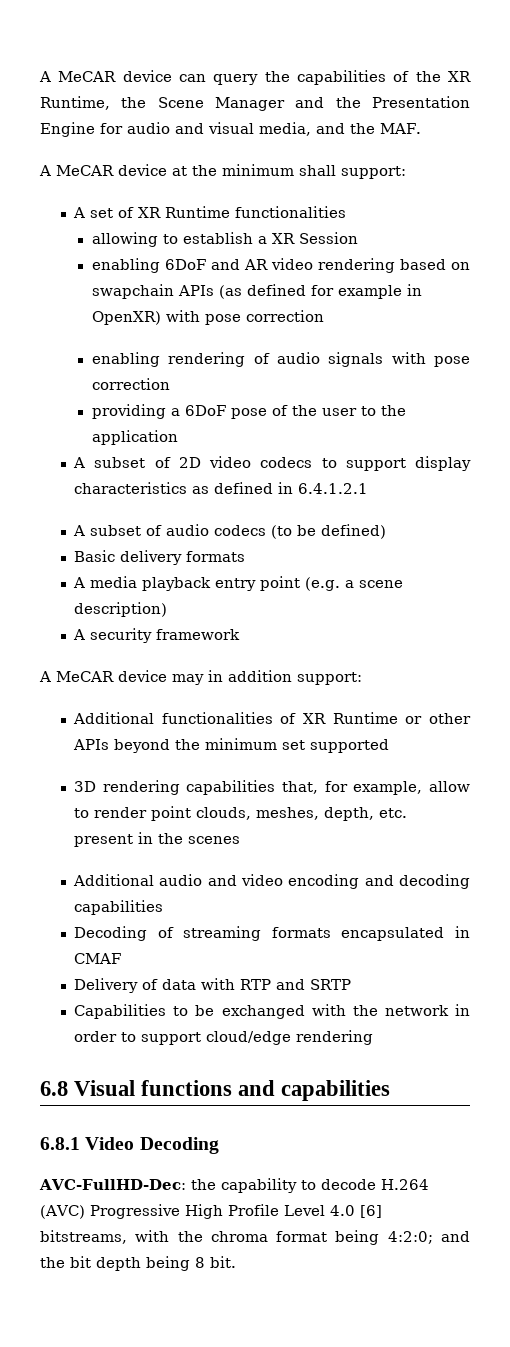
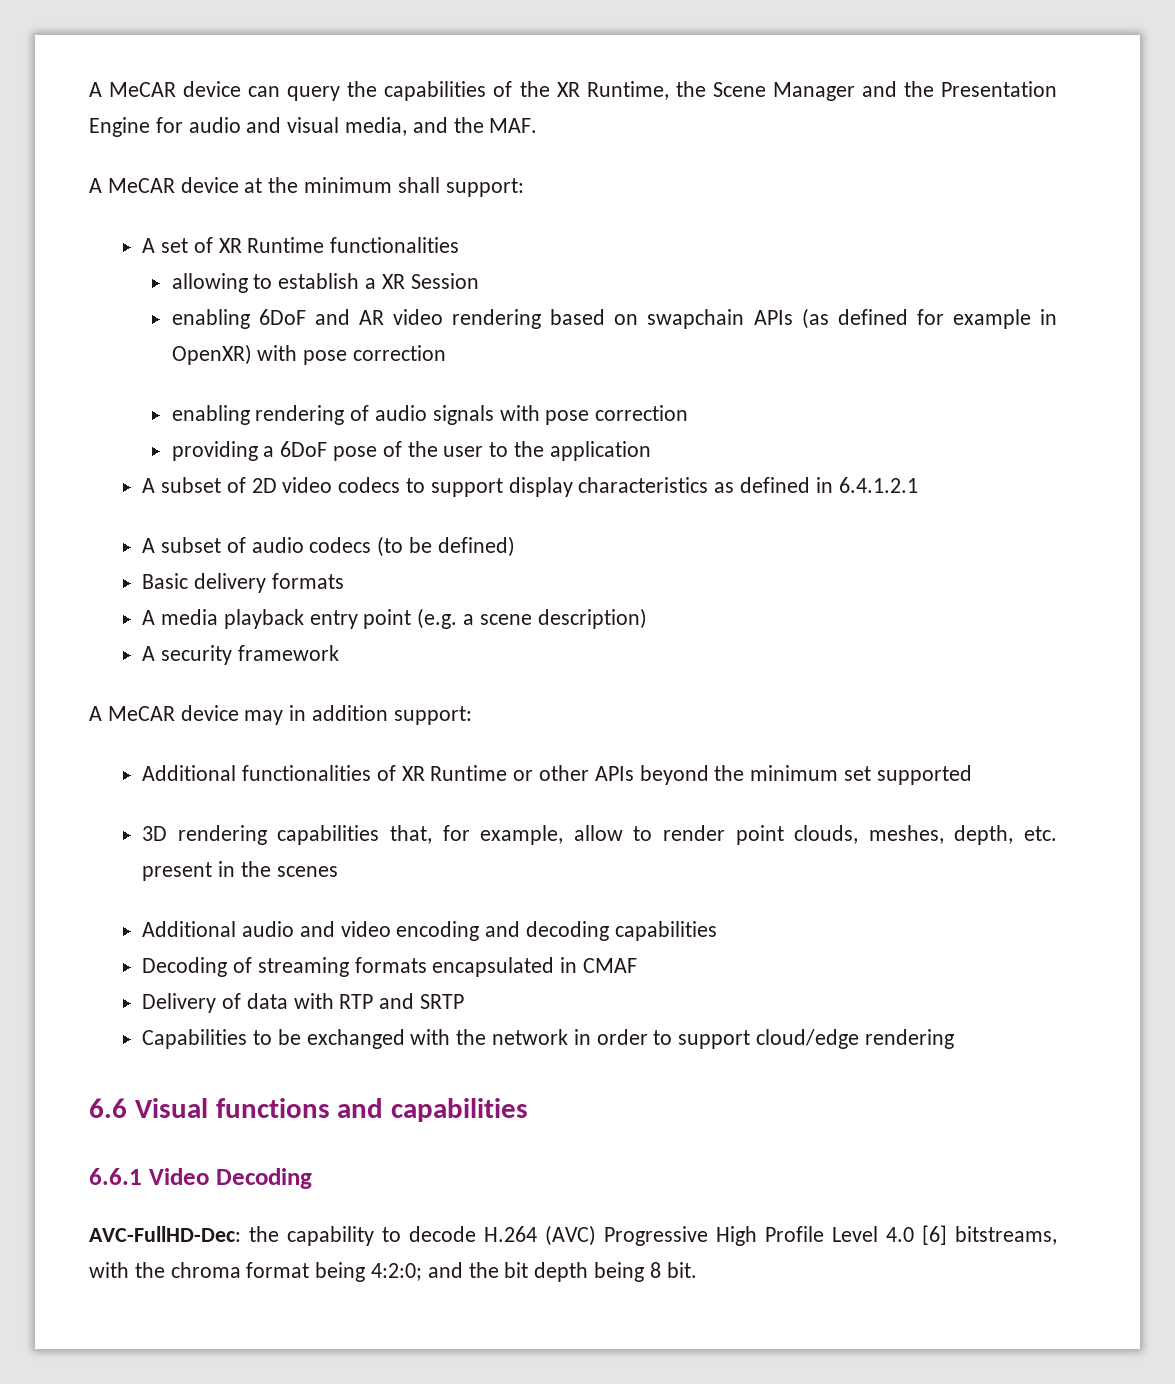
[40,1081,68,1096] 6.8 -> [89,1098,127,1118] 6.6
[40,1137,80,1150] 6.8.1 -> [89,1168,142,1185] 6.6.1

